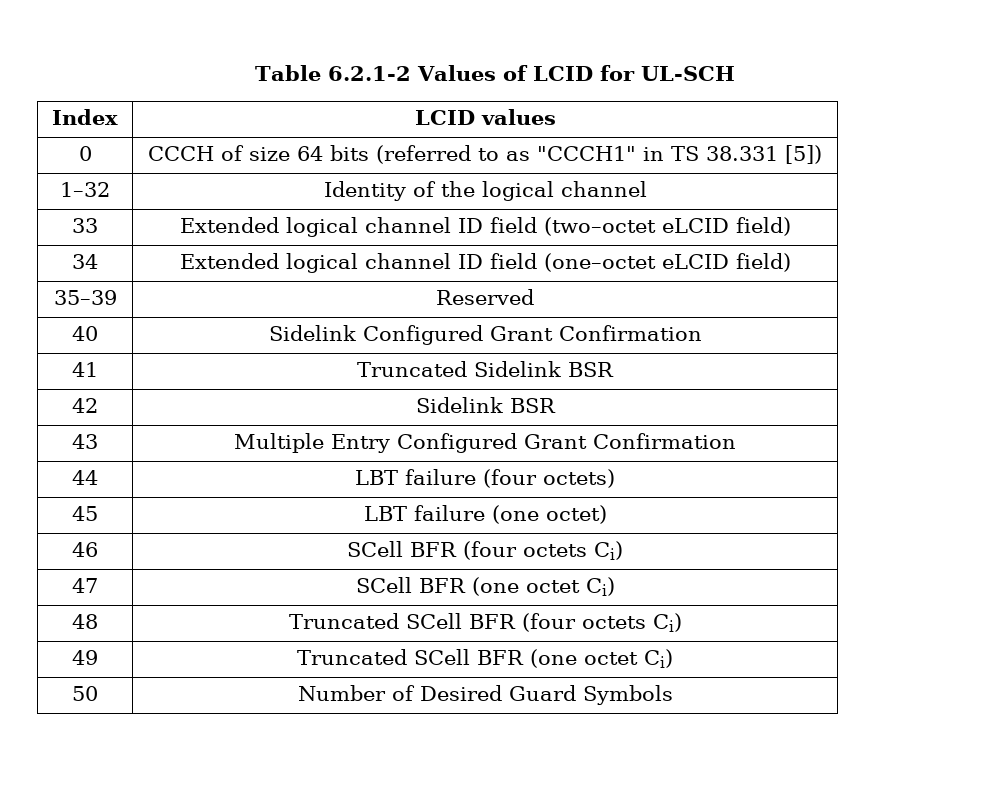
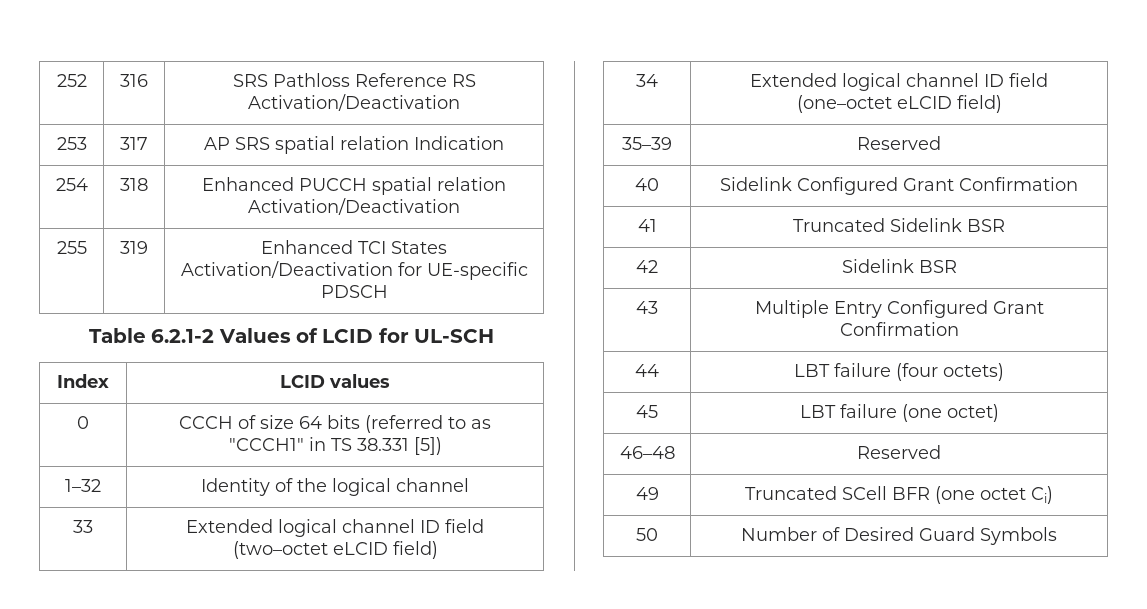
(255, 73) none -> [56,74,87,87] [120,74,148,87] [232,73,476,87] [248,94,460,111] [56,137,87,150] [120,137,148,150] [204,136,504,154] [55,178,88,191] [120,178,148,191] [202,177,506,195] [248,198,460,215] [56,241,87,254] [120,241,148,254] [261,240,447,254] [180,261,528,280] [320,285,388,298] 252 | 316 | SRS Pathloss Reference RS Activation/Deactivation // 253 | 317 | AP SRS spatial relation Indication // 254 | 318 | Enhanced PUCCH spatial relation Activation/Deactivation // 255 | 319 | Enhanced TCI States Activation/Deactivation for UE-specific PDSCH //
[72,542,98,557] [347,541,623,560] [72,578,98,593] [355,577,615,596] [72,614,98,629] [288,613,682,632] 46 | SCell BFR (four octets Ci) // 47 | SCell BFR (one octet Ci) // 48 | Truncated SCell BFR (four octets Ci) -> [619,446,675,459] [857,445,941,459] 46–48 | Reserved

